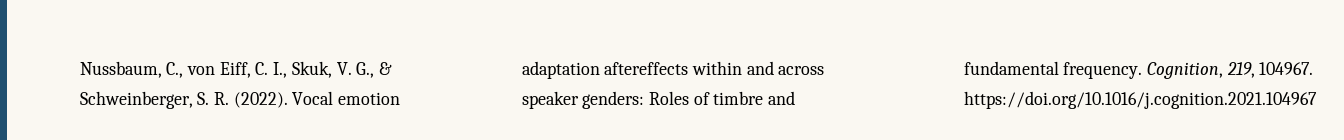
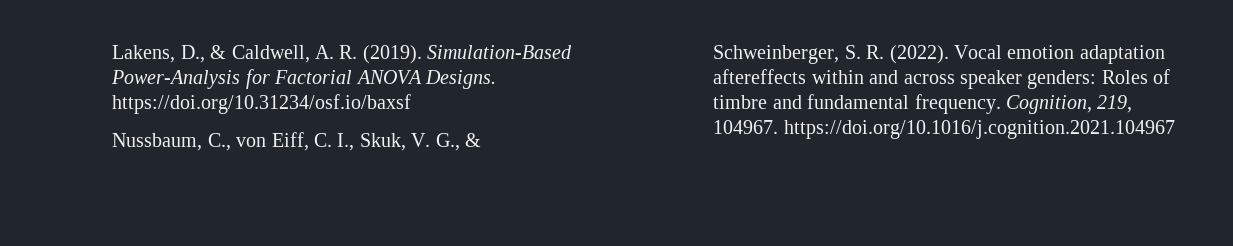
(79, 69) none -> [112,45,573,64] [111,69,496,89] [112,94,412,114] Lakens, D., & Caldwell, A. R. (2019). Simulation-Based Power-Analysis for Factorial ANOVA Designs. https://doi.org/10.31234/osf.io/baxsf //

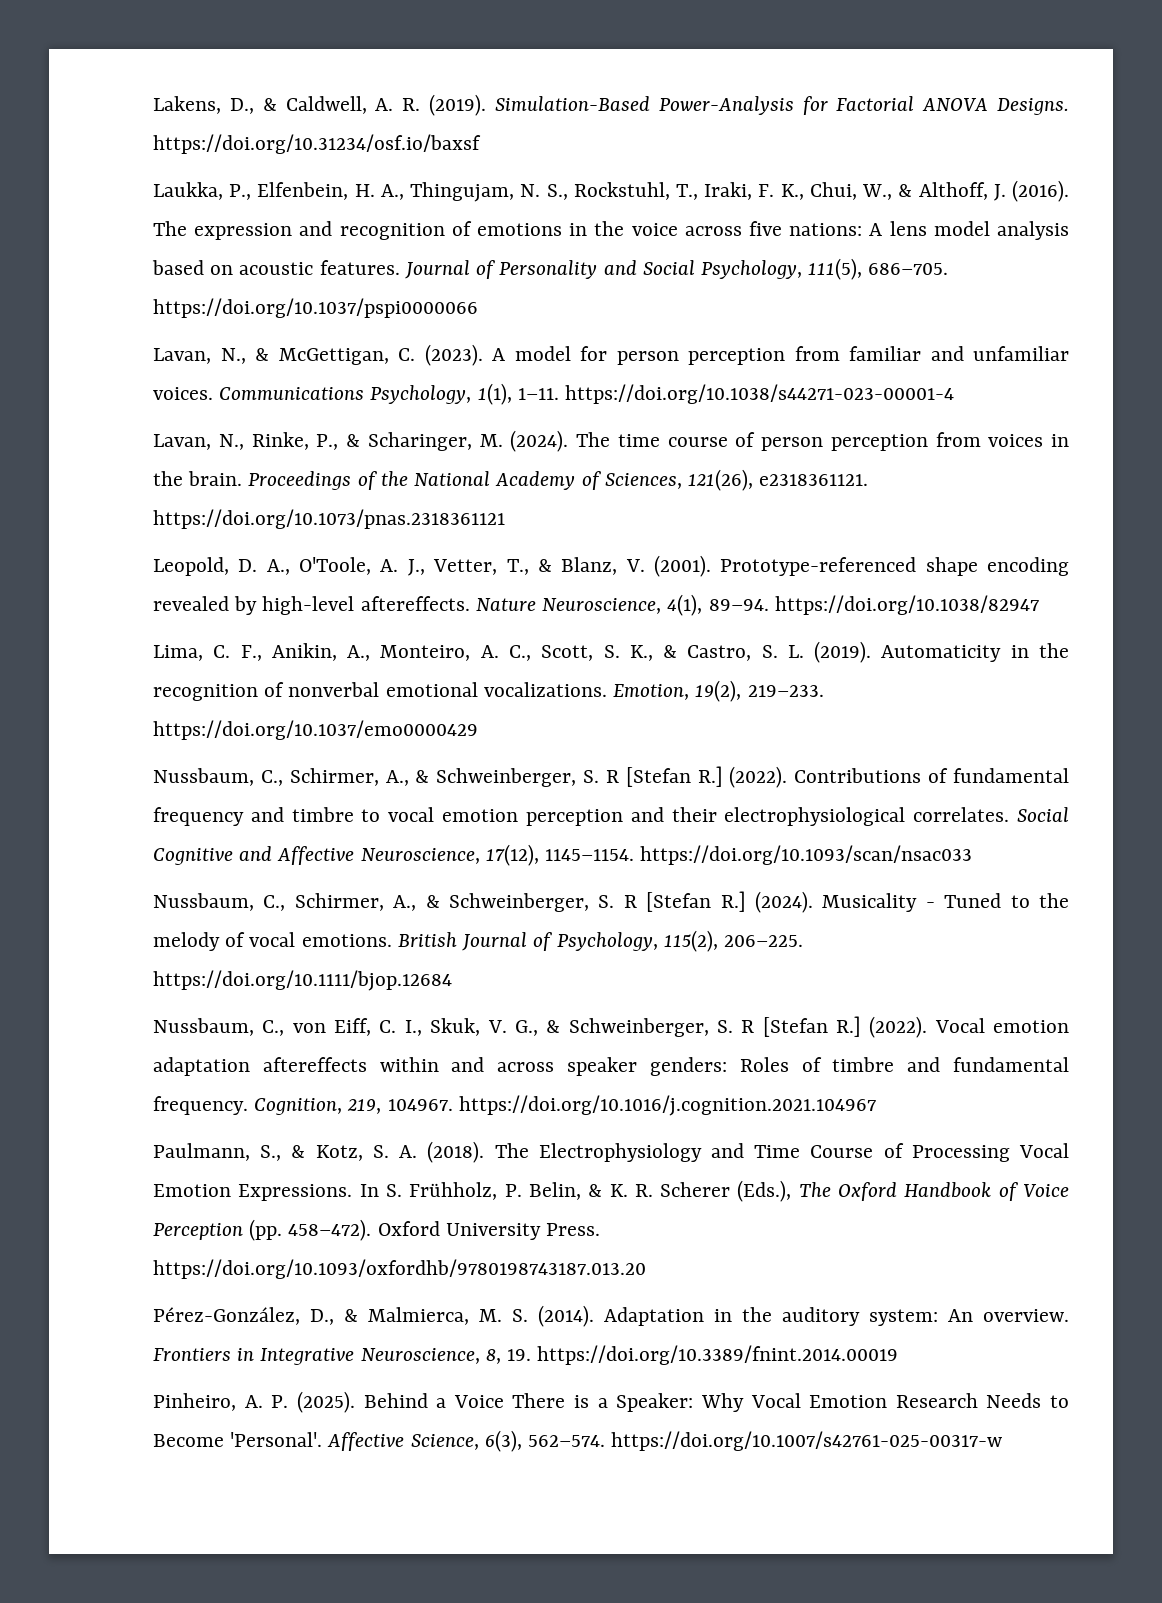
(412, 104) none -> [153,180,1070,202] [153,221,1069,240] [152,258,949,280] [153,298,479,318] [153,344,1070,366] [153,383,955,405] [153,430,1069,452] [153,469,869,491] [153,509,506,529] [153,555,1069,577] [153,594,1039,616] [153,641,1070,663] [153,680,824,702] [153,720,479,740] [153,766,1070,788] [153,807,1069,826] [153,844,973,866] [153,891,1070,913] [153,930,803,952] [153,970,453,991] // Laukka, P., Elfenbein, H. A., Thingujam, N. S., Rockstuhl, T., Iraki, F. K., Chui, W., & Althoff, J. (2016). The expression and recognition of emotions in the voice across five nations: A lens model analysis based on acoustic features. Journal of Personality and Social Psychology, 111(5), 686–705. https://doi.org/10.1037/pspi0000066 // Lavan, N., & McGettigan, C. (2023). A model for person perception from familiar and unfamiliar voices. Communications Psychology, 1(1), 1–11. https://doi.org/10.1038/s44271-023-00001-4 // Lavan, N., Rinke, P., & Scharinger, M. (2024). The time course of person perception from voices in the brain. Proceedings of the National Academy of Sciences, 121(26), e2318361121. https://doi.org/10.1073/pnas.2318361121 // Leopold, D. A., O'Toole, A. J., Vetter, T., & Blanz, V. (2001). Prototype-referenced shape encoding revealed by high-level aftereffects. Nature Neuroscience, 4(1), 89–94. https://doi.org/10.1038/82947 // Lima, C. F., Anikin, A., Monteiro, A. C., Scott, S. K., & Castro, S. L. (2019). Automaticity in the recognition of nonverbal emotional vocalizations. Emotion, 19(2), 219–233. https://doi.org/10.1037/emo0000429 // Nussbaum, C., Schirmer, A., & Schweinberger, S. R [Stefan R.] (2022). Contributions of fundamental frequency and timbre to vocal emotion perception and their electrophysiological correlates. Social Cognitive and Affective Neuroscience, 17(12), 1145–1154. https://doi.org/10.1093/scan/nsac033 // Nussbaum, C., Schirmer, A., & Schweinberger, S. R [Stefan R.] (2024). Musicality - Tuned to the melody of vocal emotions. British Journal of Psychology, 115(2), 206–225. https://doi.org/10.1111/bjop.12684
[866,45,885,59] R. -> [741,1016,861,1037] R [Stefan R.]
(1175, 129) none -> [153,1141,1069,1163] [153,1180,1069,1202] [153,1219,601,1241] [153,1259,647,1279] [153,1305,1069,1327] [153,1345,899,1365] [153,1391,1069,1413] [153,1430,1003,1452] // Paulmann, S., & Kotz, S. A. (2018). The Electrophysiology and Time Course of Processing Vocal Emotion Expressions. In S. Frühholz, P. Belin, & K. R. Scherer (Eds.), The Oxford Handbook of Voice Perception (pp. 458–472). Oxford University Press. https://doi.org/10.1093/oxfordhb/9780198743187.013.20 // Pérez-González, D., & Malmierca, M. S. (2014). Adaptation in the auditory system: An overview. Frontiers in Integrative Neuroscience, 8, 19. https://doi.org/10.3389/fnint.2014.00019 // Pinheiro, A. P. (2025). Behind a Voice There is a Speaker: Why Vocal Emotion Research Needs to Become 'Personal'. Affective Science, 6(3), 562–574. https://doi.org/10.1007/s42761-025-00317-w

